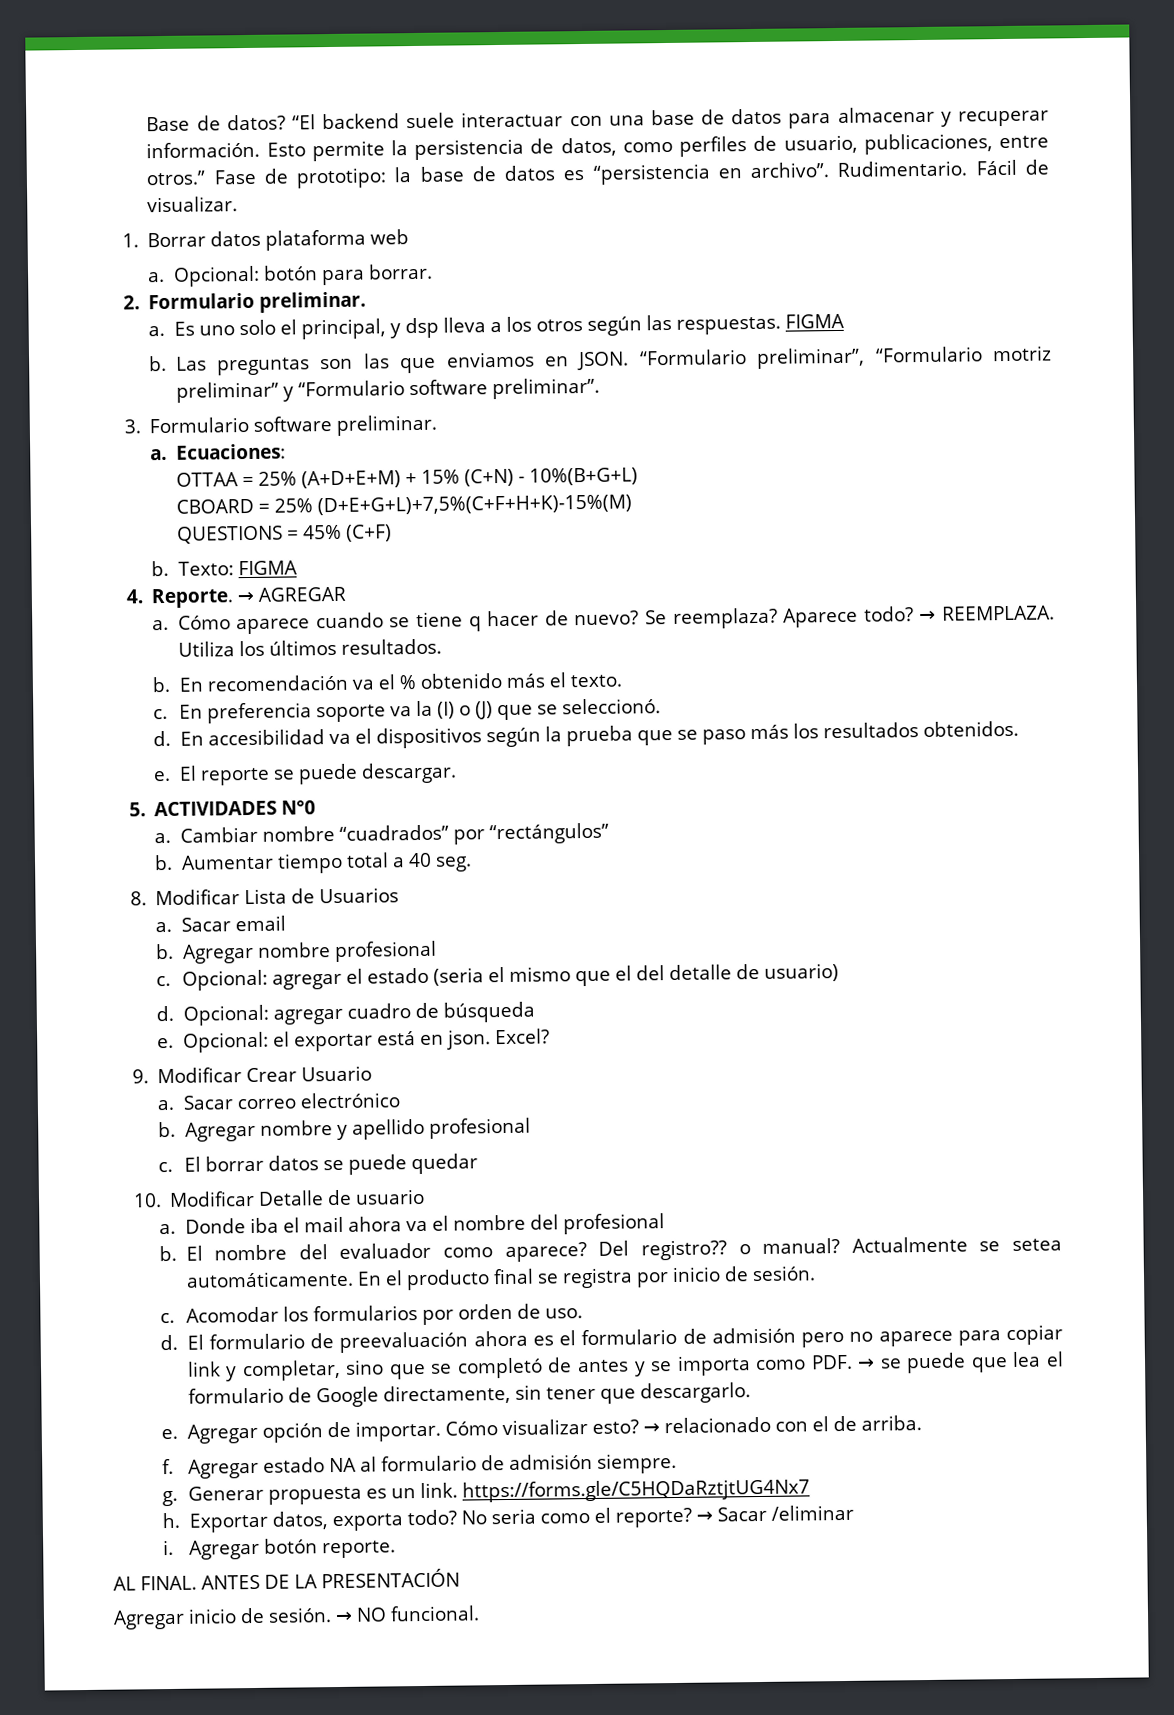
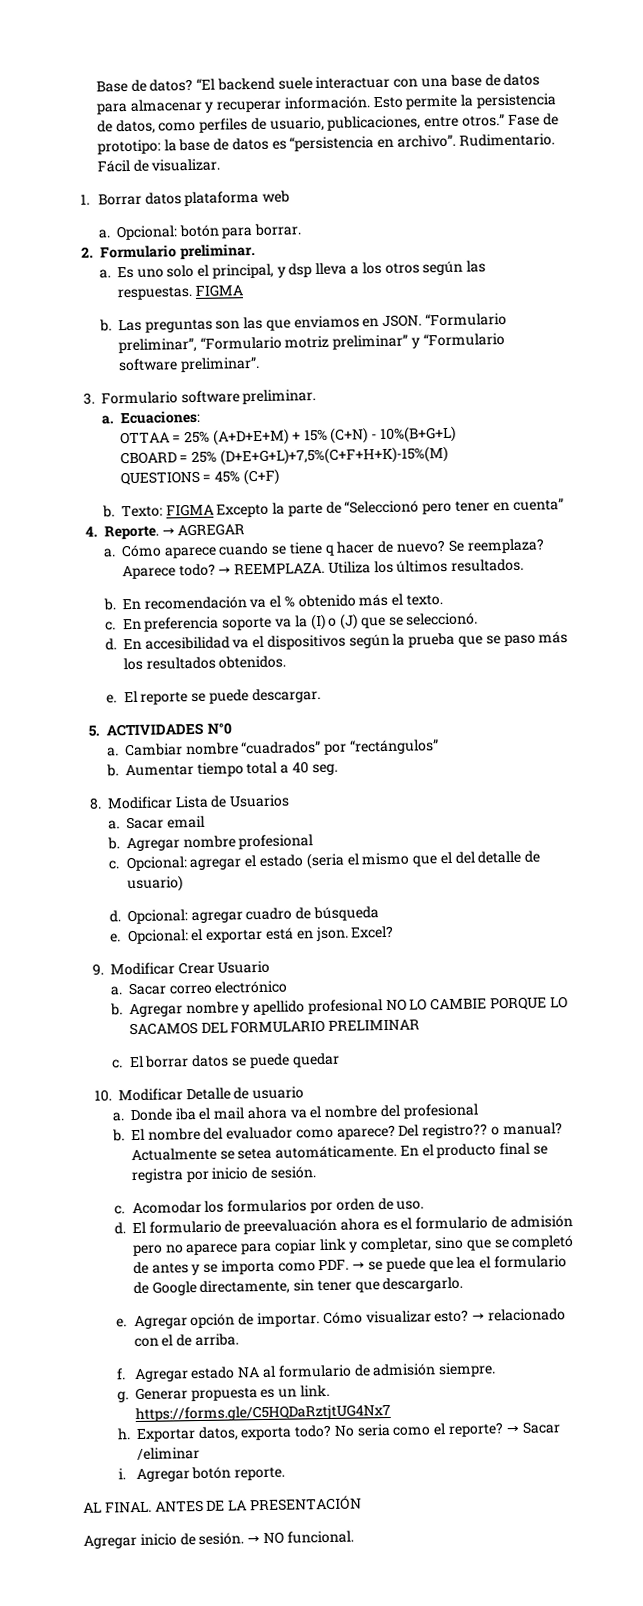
(298, 568) none -> [216,498,564,518] Excepto la parte de “Seleccionó pero tener en cuenta”
(531, 1128) none -> [385,996,568,1012] [128,1019,421,1036] NO LO CAMBIE PORQUE LO SACAMOS DEL FORMULARIO PRELIMINAR

